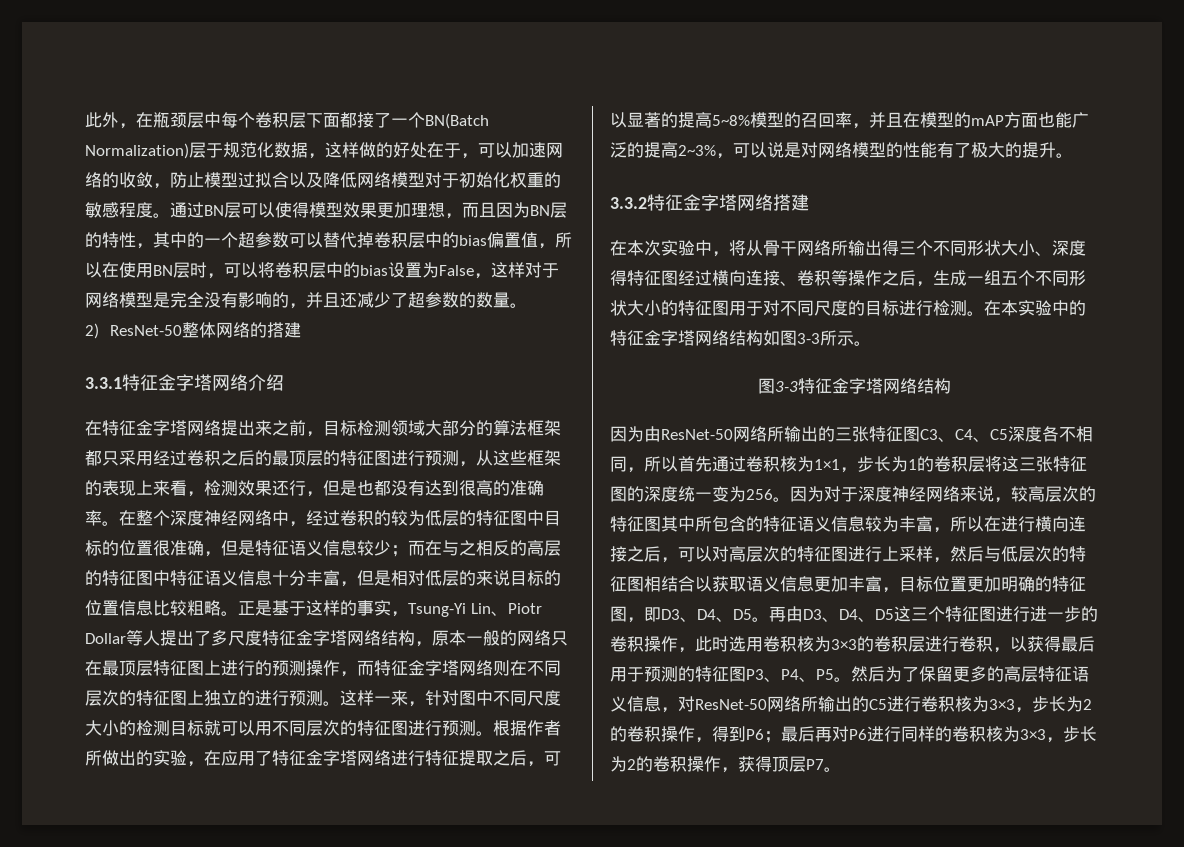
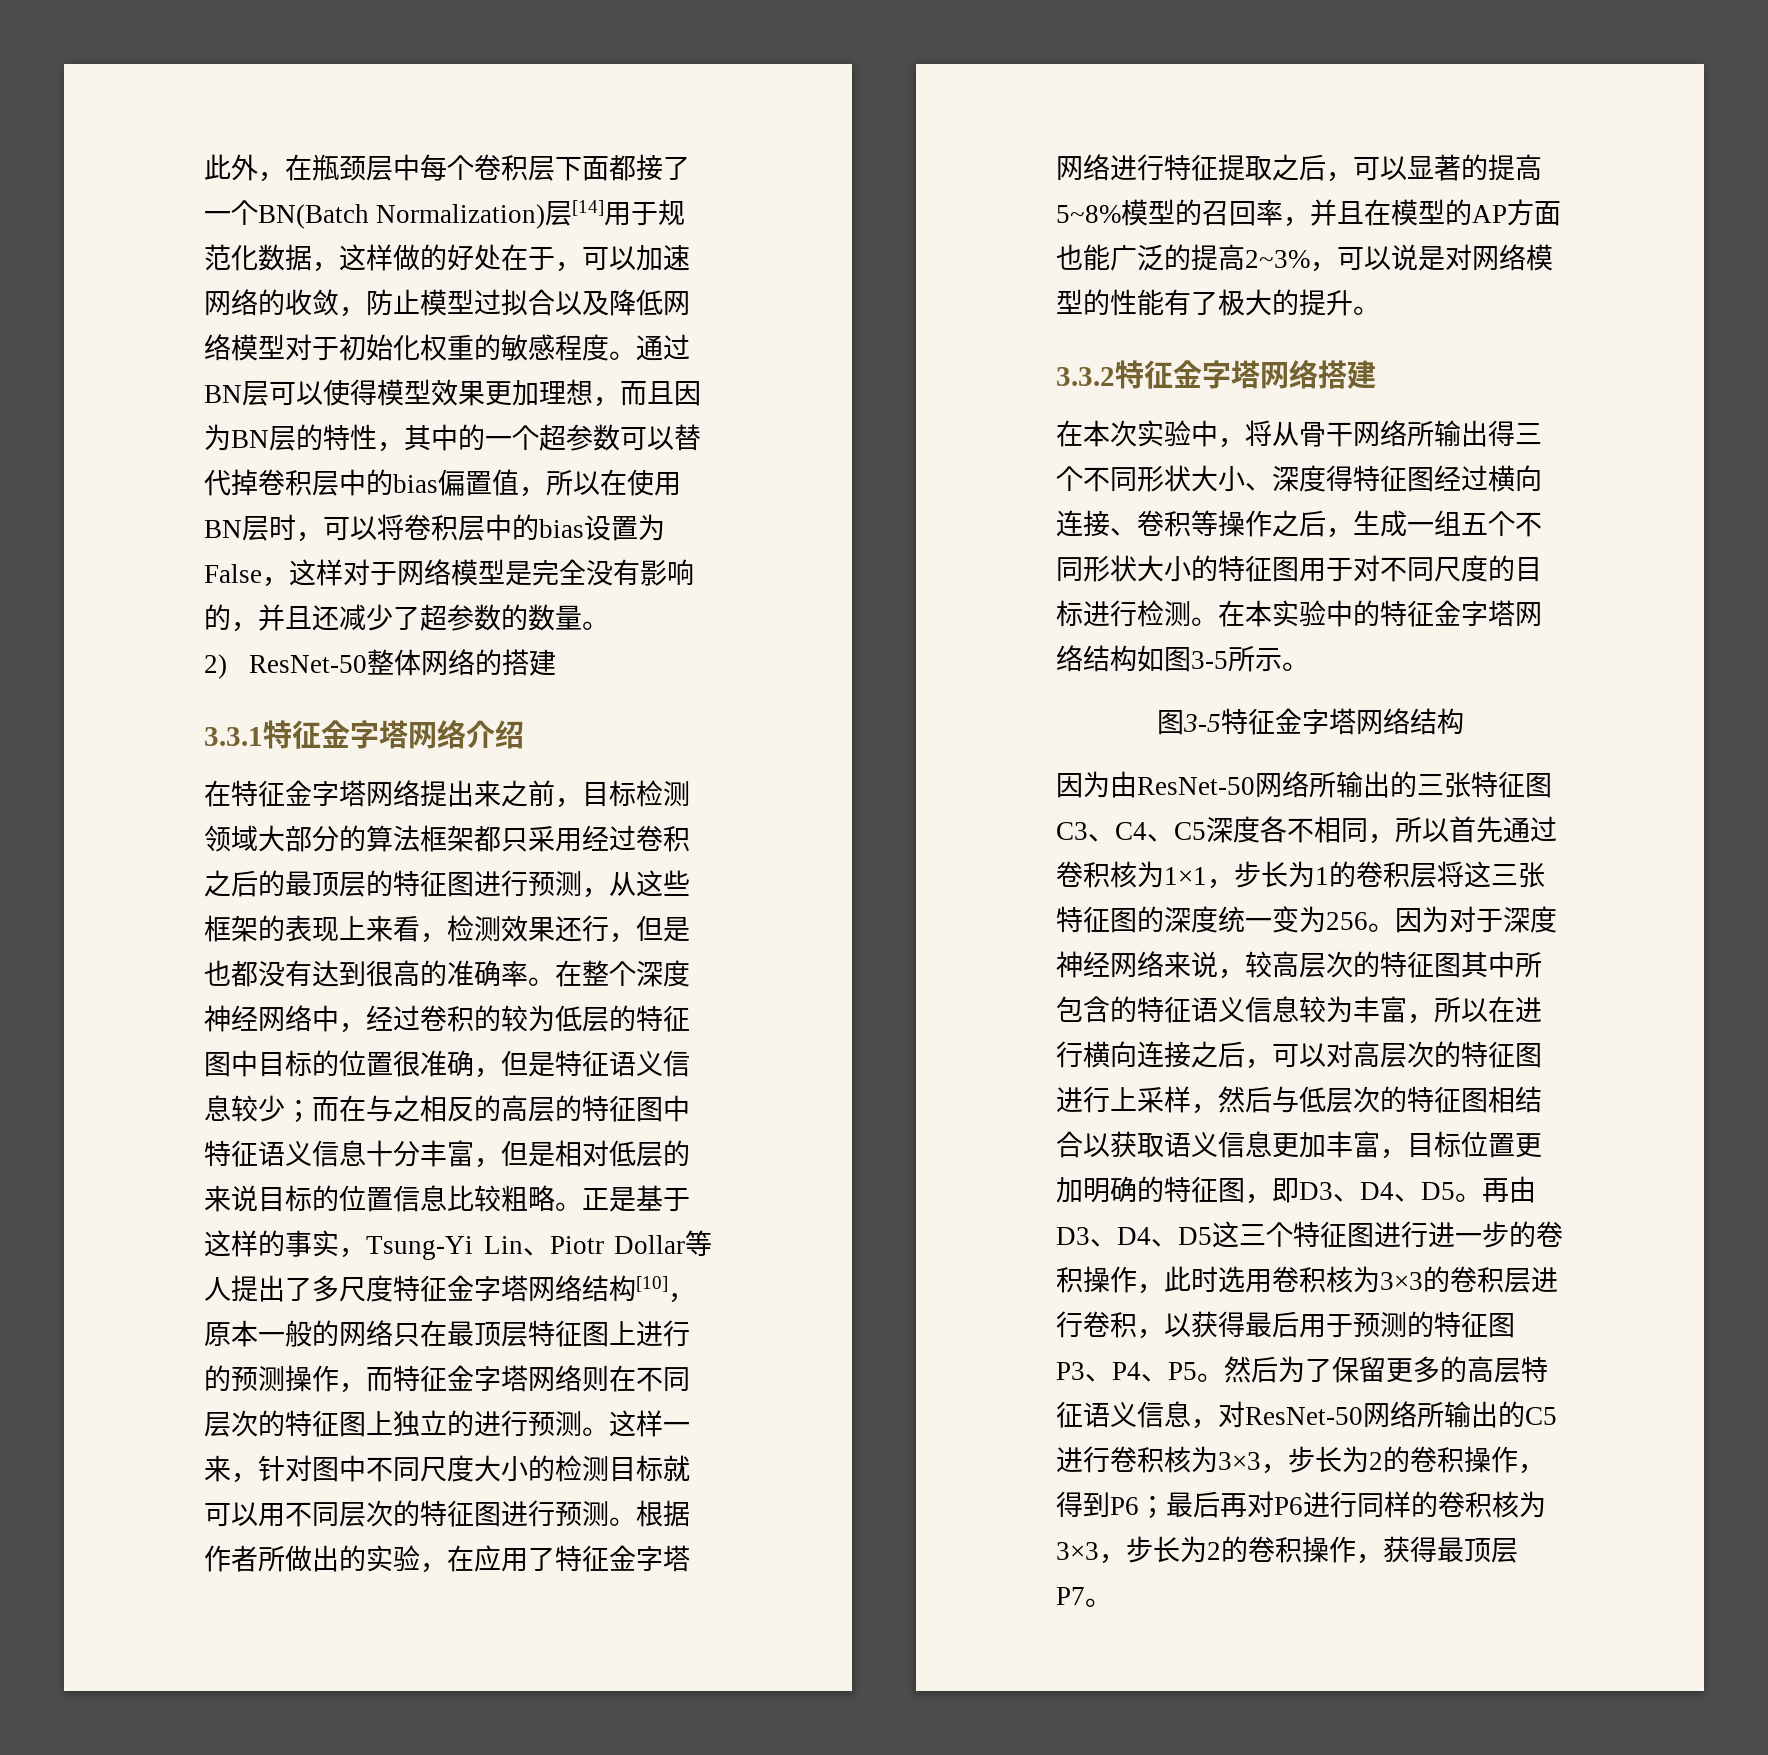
(206, 150) none -> [572,200,632,226] [14]用
(415, 638) none -> [636,1276,668,1292] [10]
[971,115,1004,126] mAP -> [1472,205,1507,223] AP
[797,333,820,344] 3-3 -> [1191,651,1228,669] 3-5
[775,381,798,392] 3-3 -> [1182,714,1221,732] 3-5
(772, 764) none -> [1437,1537,1464,1562] 最

